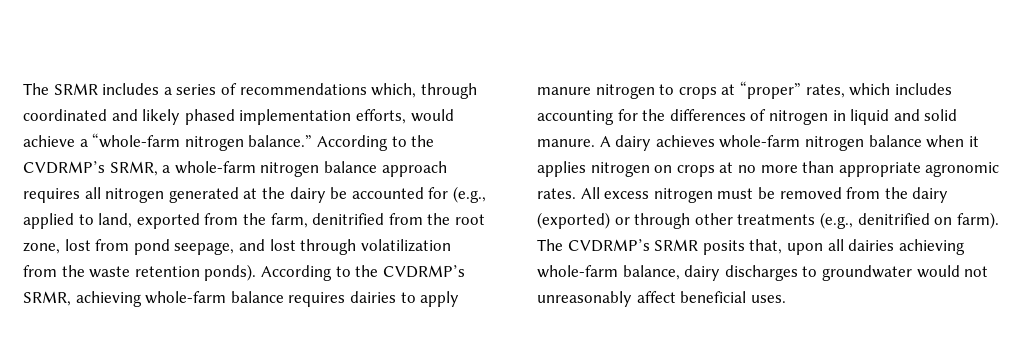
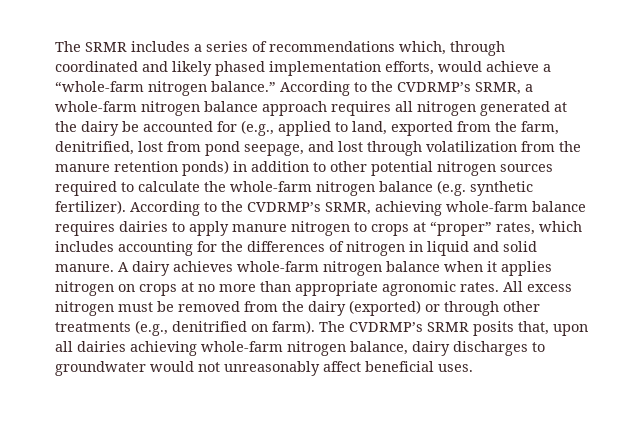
[312,213,485,225] [23,242,60,254] denitrified from the root zone, -> [55,141,134,155] denitrified,
[89,264,257,281] waste retention ponds). -> [55,160,553,176] [55,180,533,196] [55,200,126,214] manure retention ponds) in addition to other potential nitrogen sources required to calculate the whole-farm nitrogen balance (e.g. synthetic fertilizer).
(618, 271) none -> [287,341,346,356] nitrogen

